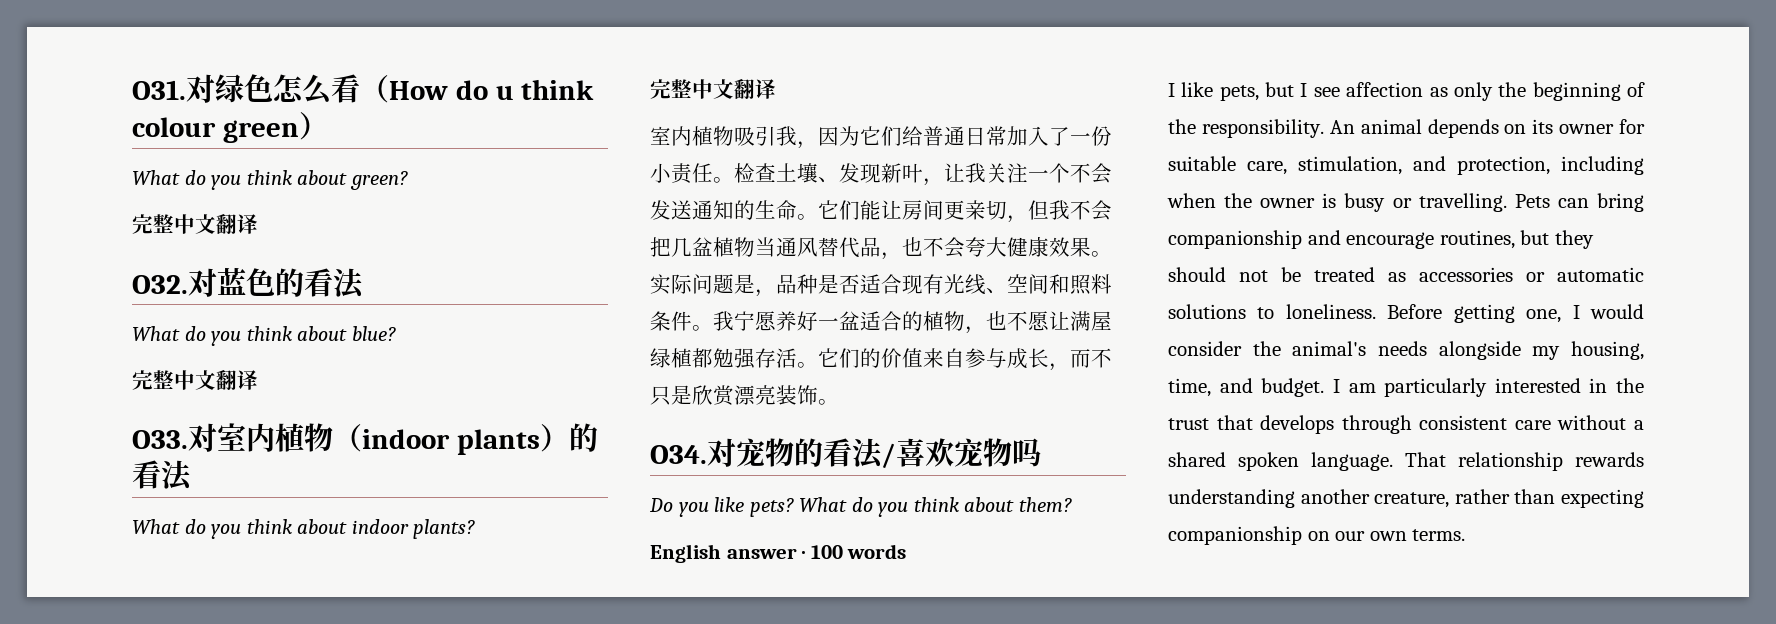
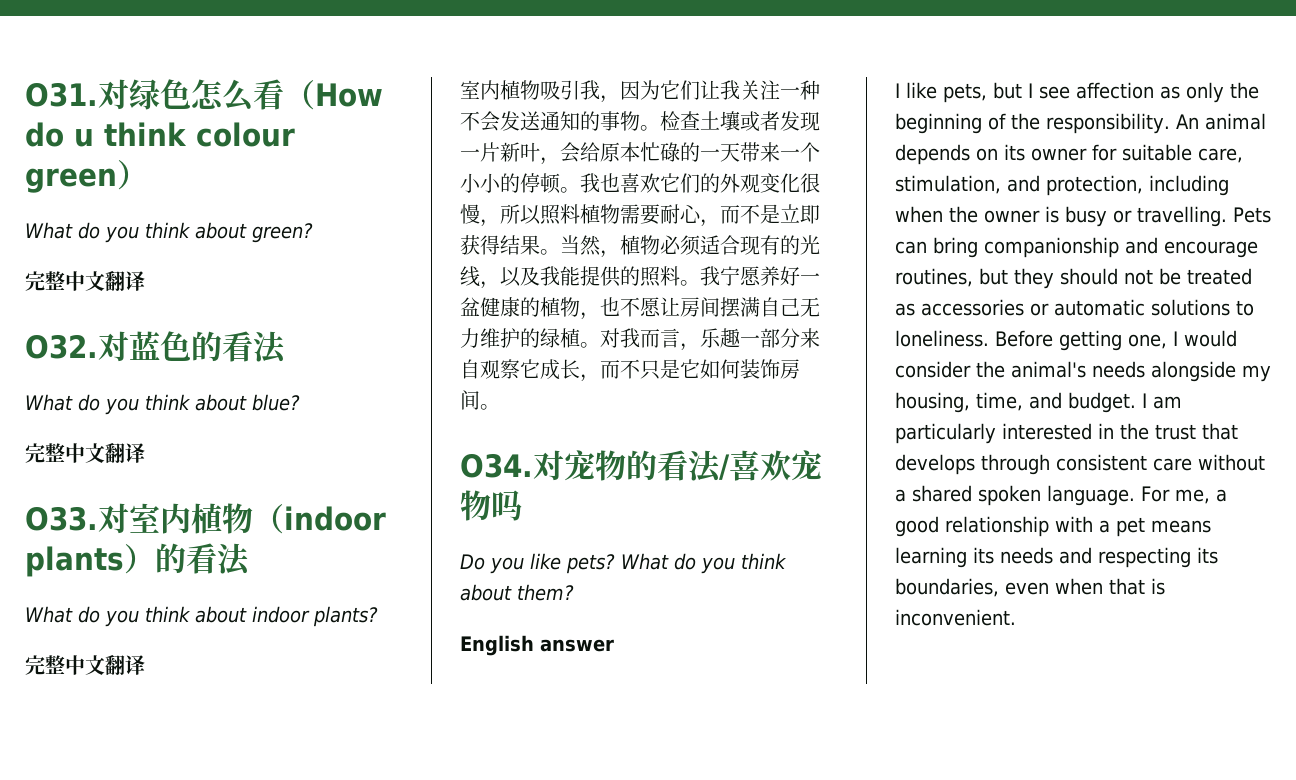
[902,126,1112,146] [650,163,944,186] 给普通日常加入了一份小责任。检查土壤、发现新叶， -> (700, 90) none
[1049,163,1070,183] 个 -> [800,80,820,100] 种
[755,200,1112,223] [650,237,1112,260] [650,274,1112,297] [650,311,692,331] 生命。它们能让房间更亲切，但我不会把几盆植物当通风替代品，也不会夸大健康效果。实际问题是，品种是否适合现有光线、空间和照料条件 -> [600,111,820,132] [460,142,820,165] [460,173,820,194] [460,204,820,227] [460,235,820,258] [460,266,680,289] 事物。检查土壤或者发现一片新叶，会给原本忙碌的一天带来一个小小的停顿。我也喜欢它们的外观变化很慢，所以照料植物需要耐心，而不是立即获得结果。当然，植物必须适合现有的光线，以及我能提供的照料
[860,311,902,331] 适合 -> [480,297,520,317] 健康
[1070,311,1112,331] [650,348,1112,371] [650,385,818,406] 满屋绿植都勉强存活。它们的价值来自参与成长，而不只是欣赏漂亮装饰 -> [680,297,820,318] [460,328,820,351] [460,359,800,382] [460,390,480,410] 房间摆满自己无力维护的绿植。对我而言，乐趣一部分来自观察它成长，而不只是它如何装饰房间
[802,544,907,559] · 100 words -> (614, 645) none
[1405,452,1644,471] [1168,489,1644,508] [1168,526,1466,545] That relationship rewards understanding another creature, rather than expecting companionship on our own terms. -> [1140,486,1227,504] [895,516,1211,537] [895,547,1218,568] [895,578,1165,597] [895,609,1016,626] For me, a good relationship with a pet means learning its needs and respecting its boundaries, even when that is inconvenient.

